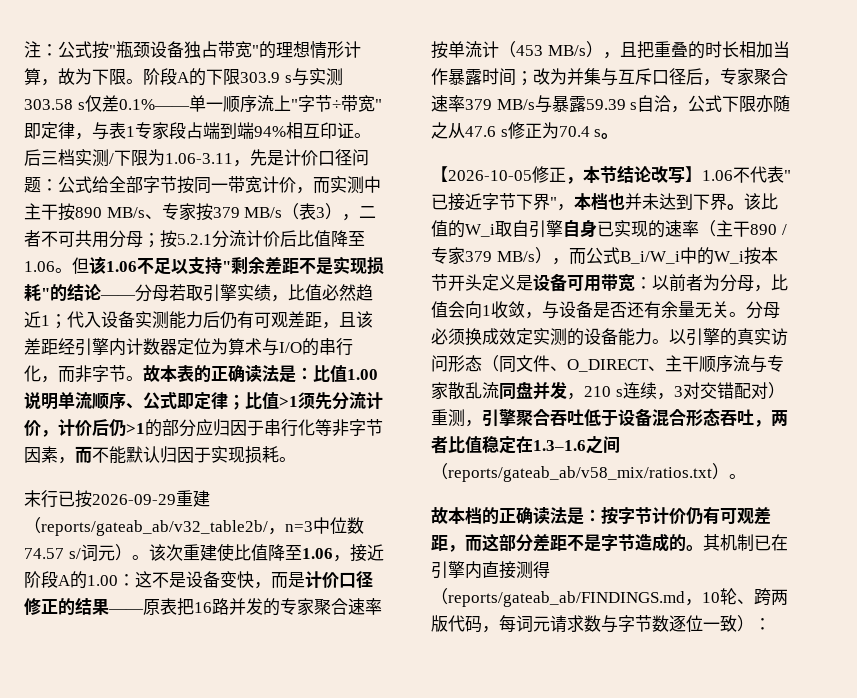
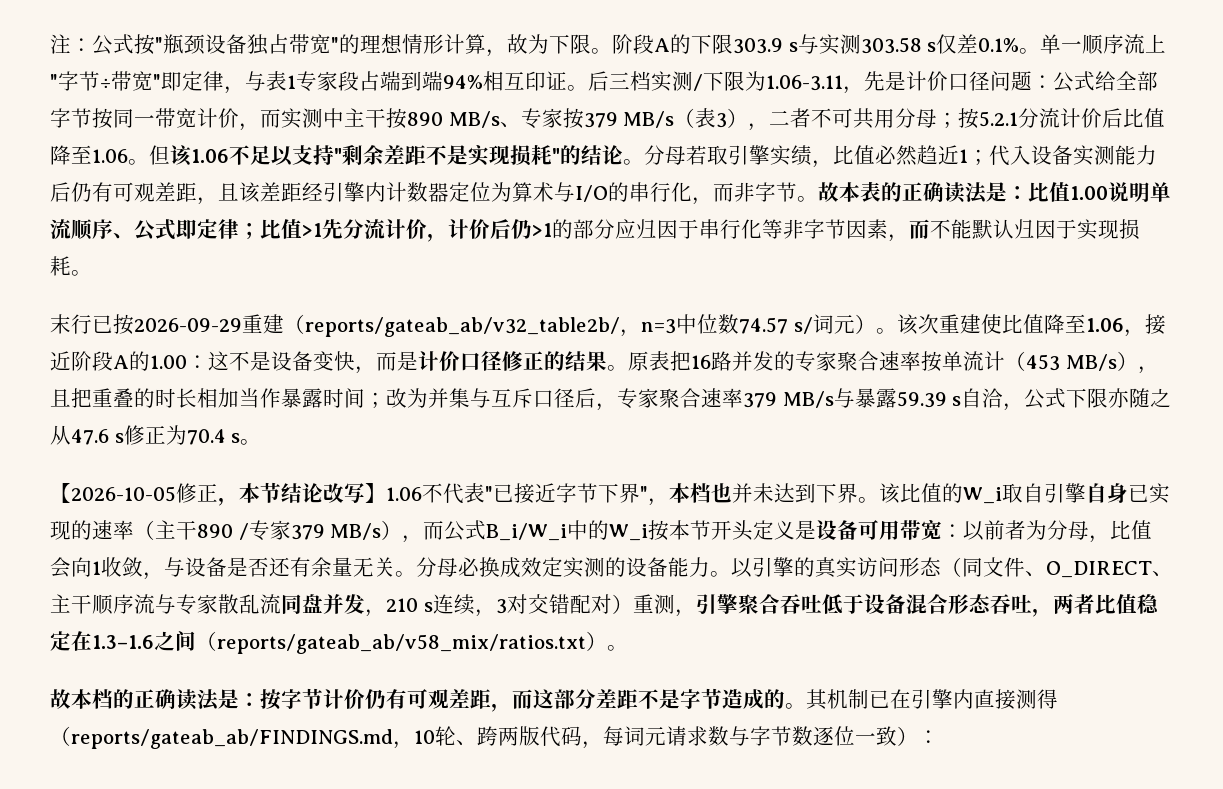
[118,99,190,110] 0.1%—— -> [978,38,1041,54] 0.1%。
[100,295,136,299] —— -> [623,159,644,165] 。
[298,392,315,410] 须 -> (322, 230) none
[108,609,144,613] —— -> [607,365,628,371] 。
[448,328,465,345] 须 -> (480, 566) none

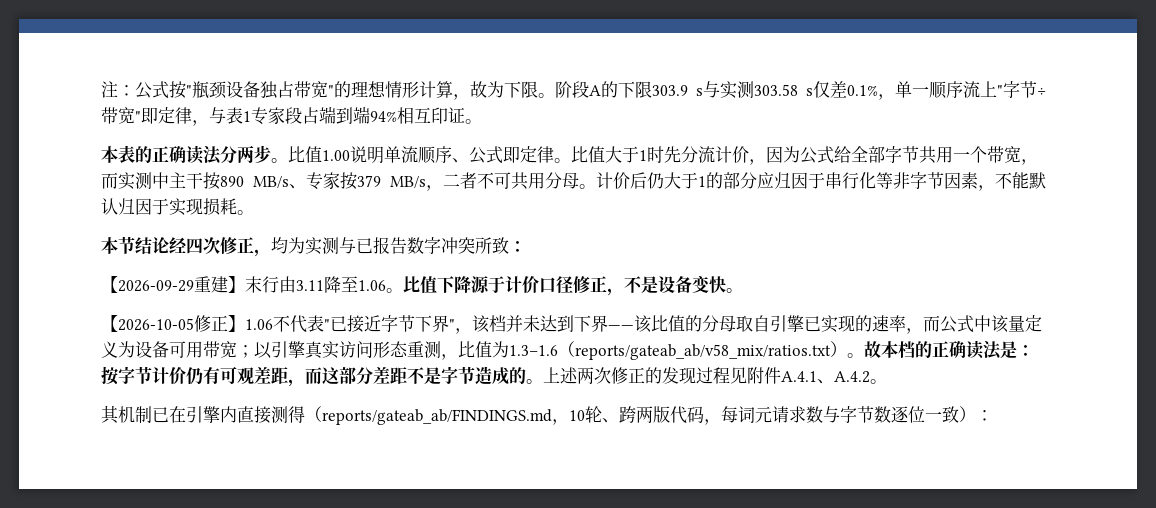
[1019,48,1041,54] 。 -> [878,94,895,100] ，
[588,71,1158,94] [50,108,239,129] 后三档实测/下限为1.06-3.11，先是计价口径问题：公式给全部字节按同一带宽计价 -> [101,145,1021,165] // 本表的正确读法分两步。比值1.00说明单流顺序、公式即定律。比值大于1时先分流计价，因为公式给全部字节共用一个带宽
[674,108,749,128] （表3） -> (426, 182) none
[937,108,1166,129] [50,145,1157,168] [50,181,1171,205] [50,219,552,242] ；按5.2.1分流计价后比值降至1.06。但该1.06不足以支持"剩余差距不是实现损耗"的结论。分母若取引擎实绩，比值必然趋近1；代入设备实测能力后仍有可观差距，且该差距经引擎内计数器定位为算术与I/O的串行化，而非字节。故本表的正确读法是：比值1.00说明单流顺序、公式即定律；比值>1先分流计价，计价后仍>1 -> [579,172,706,189] 。计价后仍大于1
[909,219,930,239] 而 -> (995, 188) none
[50,314,1166,337] [50,351,1159,374] [50,388,1172,411] [50,425,241,445] 末行已按2026-09-29重建（reports/gateab_ab/v32_table2b/，n=3中位数74.57 s/词元）。该次重建使比值降至1.06，接近阶段A的1.00：这不是设备变快，而是计价口径修正的结果。原表把16路并发的专家聚合速率按单流计（453 MB/s），且把重叠的时长相加当作暴露时间；改为并集与互斥口径后，专家聚合速率379 MB/s与暴露59.39 s自洽，公式下限亦随之从47.6 s修正为70.4 s -> [101,236,526,257] [101,275,726,296] 本节结论经四次修正，均为实测与已报告数字冲突所致： // 【2026-09-29重建】末行由3.11降至1.06。比值下降源于计价口径修正，不是设备变快
[218,482,365,506] ，本节结论改写 -> (228, 323) none
[669,483,732,503] 本档也 -> [472,315,506,333] 该档
[858,497,879,503] 。 -> [608,325,634,330] ——
[963,487,1002,504] W_i -> [702,315,736,332] 分母
[1086,483,1128,503] 自身 -> (804, 323) none
[134,519,1153,543] [50,557,1173,580] [50,594,1159,617] [50,631,196,651] （主干890 /专家379 MB/s），而公式B_i/W_i中的W_i按本节开头定义是设备可用带宽：以前者为分母，比值会向1收敛，与设备是否还有余量无关。分母必换成效定实测的设备能力。以引擎的真实访问形态（同文件、O_DIRECT、主干顺序流与专家散乱流同盘并发，210 s连续，3对交错配对）重测，引擎聚合吞吐低于设备混合形态吞吐，两者比值稳定在1.3–1.6之间 -> [906,315,1042,334] [101,341,558,360] ，而公式中该量定义为设备可用带宽；以引擎真实访问形态重测，比值为1.3–1.6
(628, 648) // -> (864, 355) none
(806, 706) none -> [543,367,887,384] 上述两次修正的发现过程见附件A.4.1、A.4.2。 //

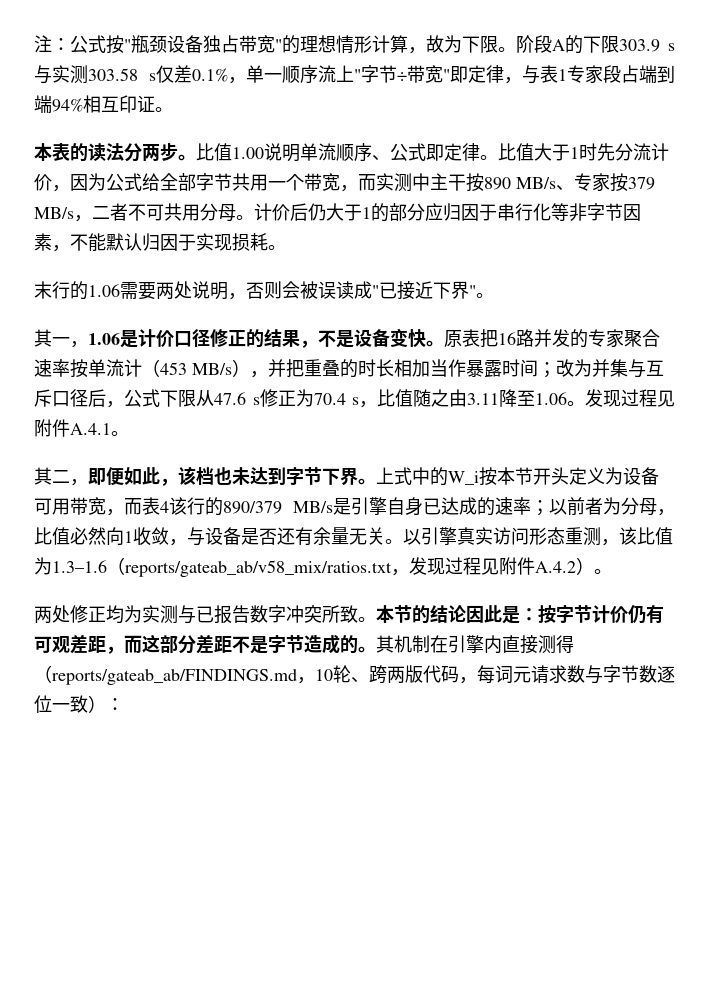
[152,145,186,163] 正确 -> (88, 152) none
[101,236,271,257] 本节结论经四次修正， -> [34,281,494,300] [34,328,660,348] [34,359,664,378] [34,389,675,408] [34,419,129,437] [34,466,659,486] [34,497,675,516] [34,527,673,546] [34,557,612,577] [34,605,106,623] 末行的1.06需要两处说明，否则会被误读成"已接近下界"。 // 其一，1.06是计价口径修正的结果，不是设备变快。原表把16路并发的专家聚合速率按单流计（453 MB/s），并把重叠的时长相加当作暴露时间；改为并集与互斥口径后，公式下限从47.6 s修正为70.4 s，比值随之由3.11降至1.06。发现过程见附件A.4.1。 // 其二，即便如此，该档也未达到字节下界。上式中的W_i按本节开头定义为设备可用带宽，而表4该行的890/379 MB/s是引擎自身已达成的速率；以前者为分母，比值必然向1收敛，与设备是否还有余量无关。以引擎真实访问形态重测，该比值为1.3–1.6（reports/gateab_ab/v58_mix/ratios.txt，发现过程见附件A.4.2）。 // 两处修正
[509,241,526,252] [101,275,743,296] [101,315,1042,334] [101,340,1002,360] ： // 【2026-09-29重建】末行由3.11降至1.06。比值下降源于计价口径修正，不是设备变快。 // 【2026-10-05修正】1.06不代表"已接近字节下界"，该档并未达到下界——该比值的分母取自引擎已实现的速率，而公式中该量定义为设备可用带宽；以引擎真实访问形态重测，比值为1.3–1.6（reports/gateab_ab/v58_mix/ratios.txt）。故本档的正确读法 -> [358,605,502,624] 。本节的结论因此
[543,367,887,384] [101,405,169,424] 上述两次修正的发现过程见附件A.4.1、A.4.2。 // 其机制已 -> [376,635,430,653] 其机制

